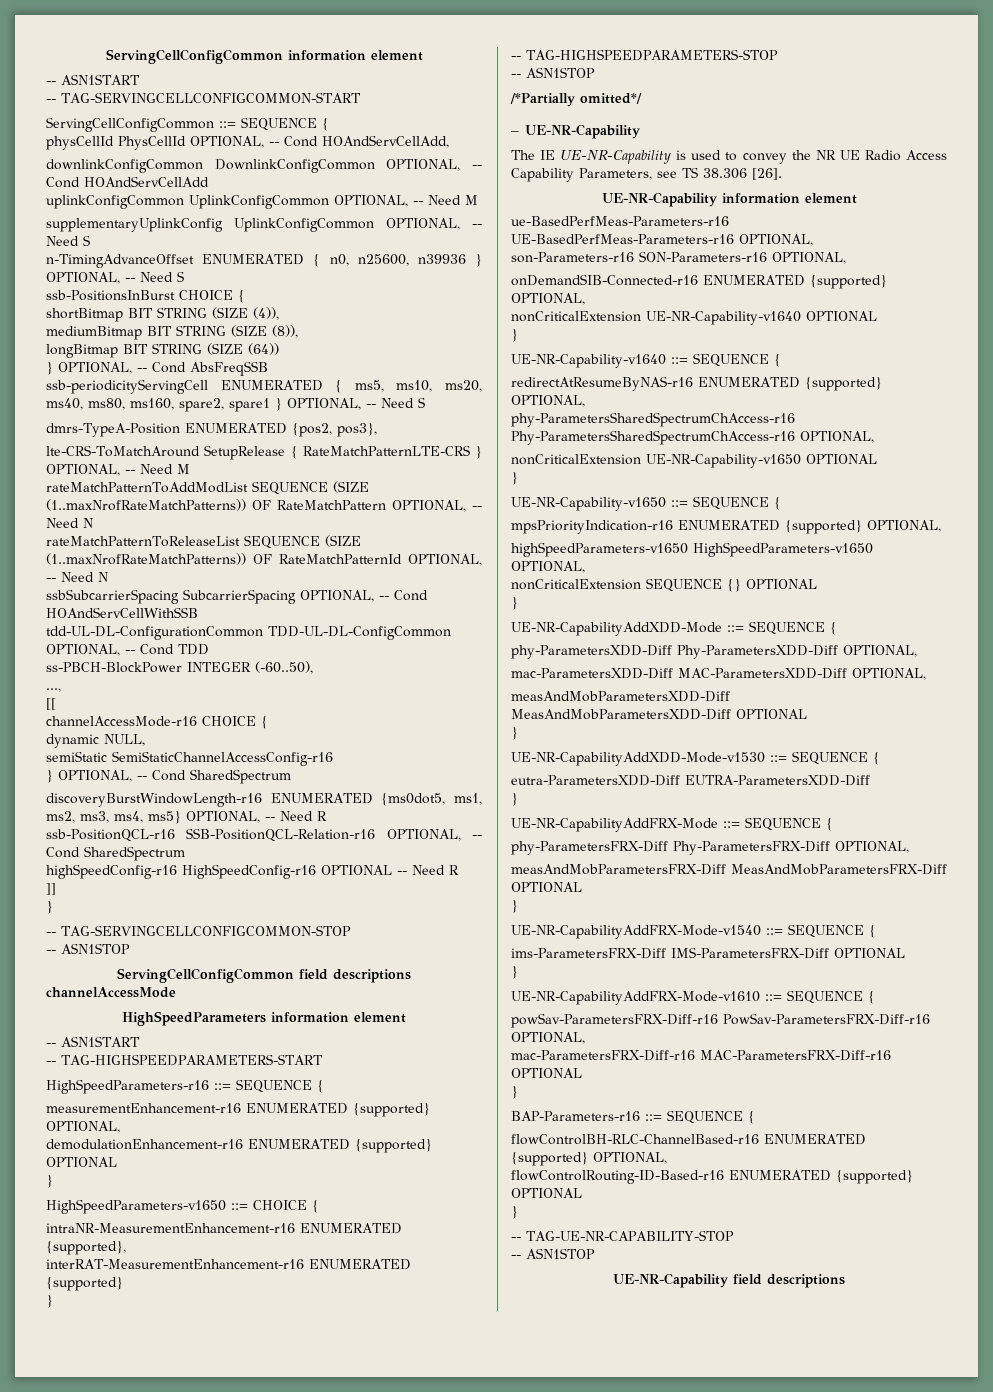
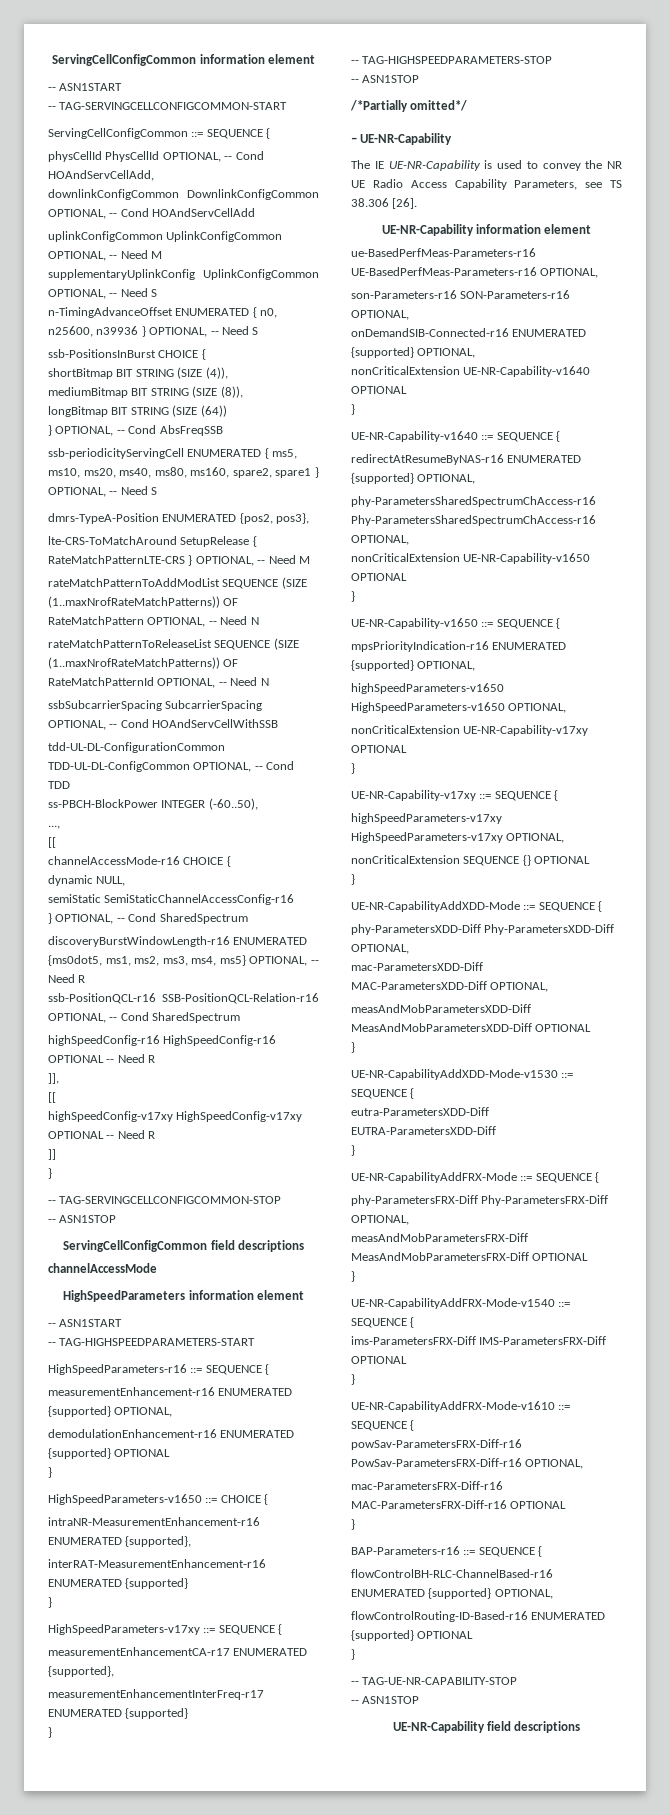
(459, 870) none -> [48,1073,59,1084] [48,1092,56,1103] [48,1111,303,1122] [48,1130,156,1139] // ]], // [[ // highSpeedConfig-v17xy HighSpeedConfig-v17xy OPTIONAL -- Need R
(53, 1301) none -> [48,1624,283,1635] [48,1647,308,1656] [48,1666,114,1677] [48,1689,264,1700] [48,1708,189,1719] [48,1727,52,1738] // HighSpeedParameters-v17xy ::= SEQUENCE { // measurementEnhancementCA-r17 ENUMERATED {supported}, // measurementEnhancementInterFreq-r17 ENUMERATED {supported} // }
(585, 567) none -> [351,725,589,736] [351,745,407,753] [351,763,355,774] [351,790,559,801] [351,813,502,824] [351,832,565,843] // nonCriticalExtension UE-NR-Capability-v17xy OPTIONAL // } // UE-NR-Capability-v17xy ::= SEQUENCE { // highSpeedParameters-v17xy HighSpeedParameters-v17xy OPTIONAL,

